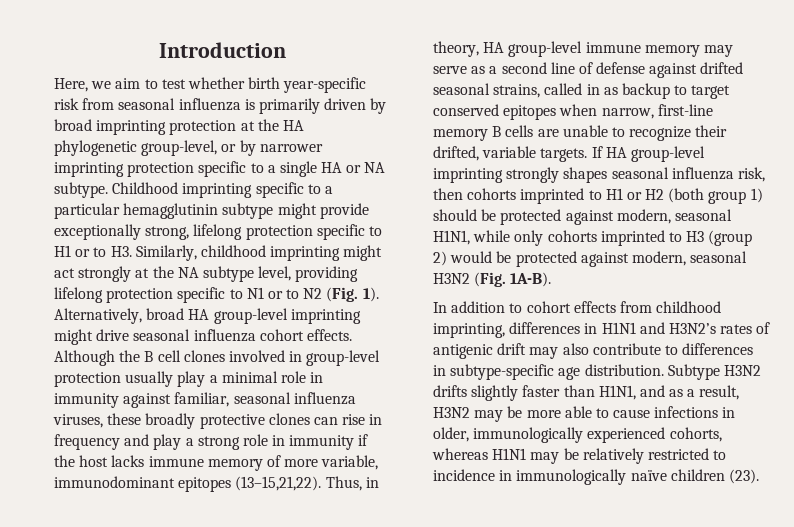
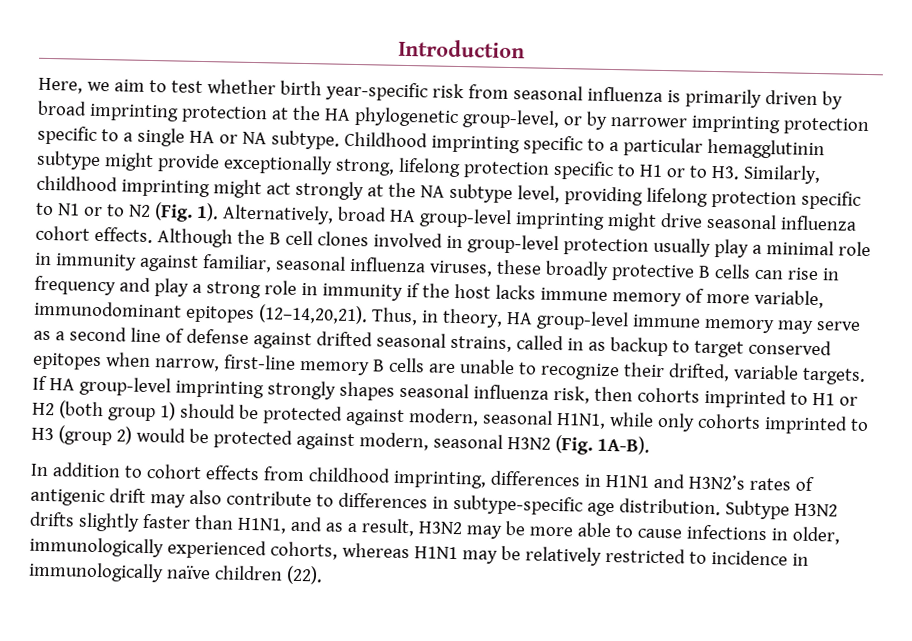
[268,413,310,425] clones -> [697,264,751,279] B cells
[235,476,322,491] (13–15,21,22). -> [257,304,368,325] (12–14,20,21).
[728,469,759,484] (23). -> [285,565,323,585] (22).

